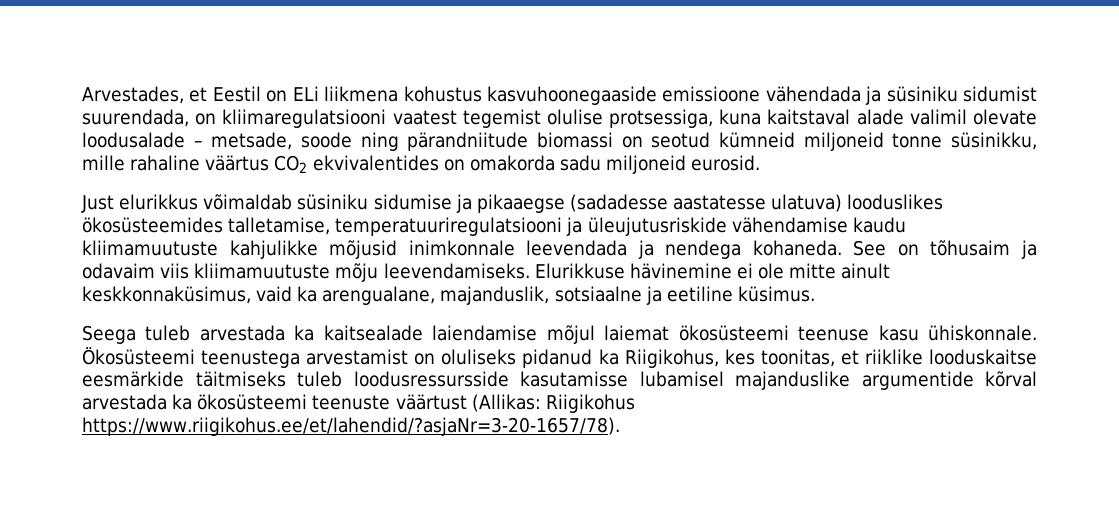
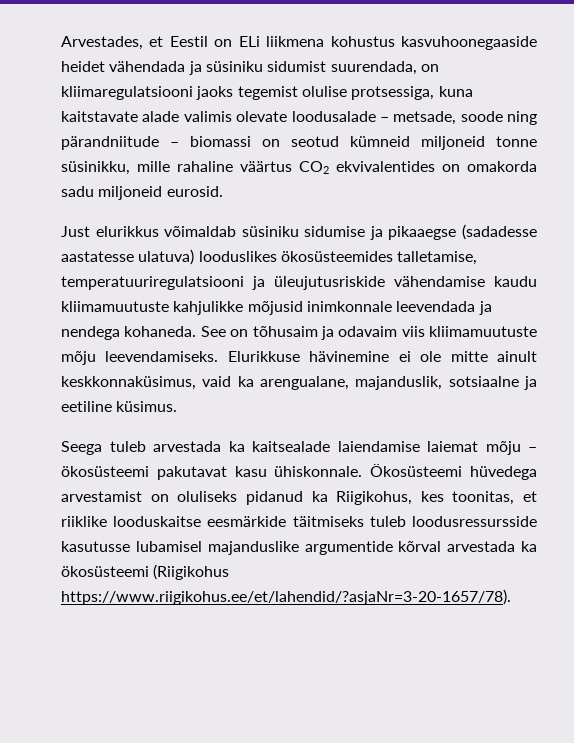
[662,86,761,102] emissioone -> [61,61,105,72] heidet
[392,110,457,125] vaatest -> [196,86,234,100] jaoks
[767,109,967,125] kaitstaval alade valimil -> [61,111,232,122] kaitstavate alade valimis
(529, 141) none -> [170,142,179,147] –
[546,325,870,344] mõjul laiemat ökosüsteemi teenuse -> [427,441,537,455] [61,466,227,480] laiemat mõju – ökosüsteemi pakutavat
[201,350,301,368] teenustega -> [470,466,537,480] hüvedega
[520,371,629,387] kasutamisse -> [61,541,130,552] kasutusse
[312,394,635,413] teenuste väärtust (Allikas: Riigikohus -> [153,564,230,580] (Riigikohus

